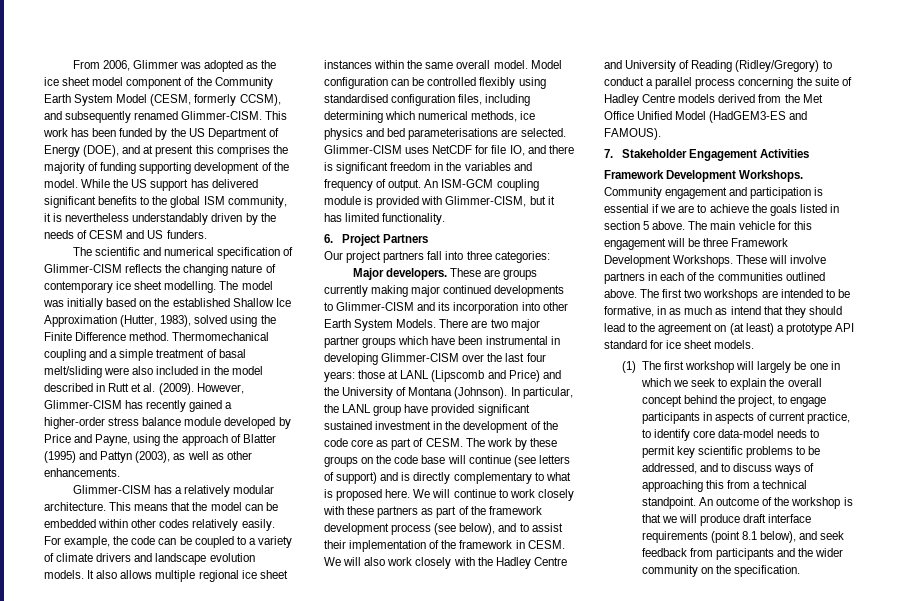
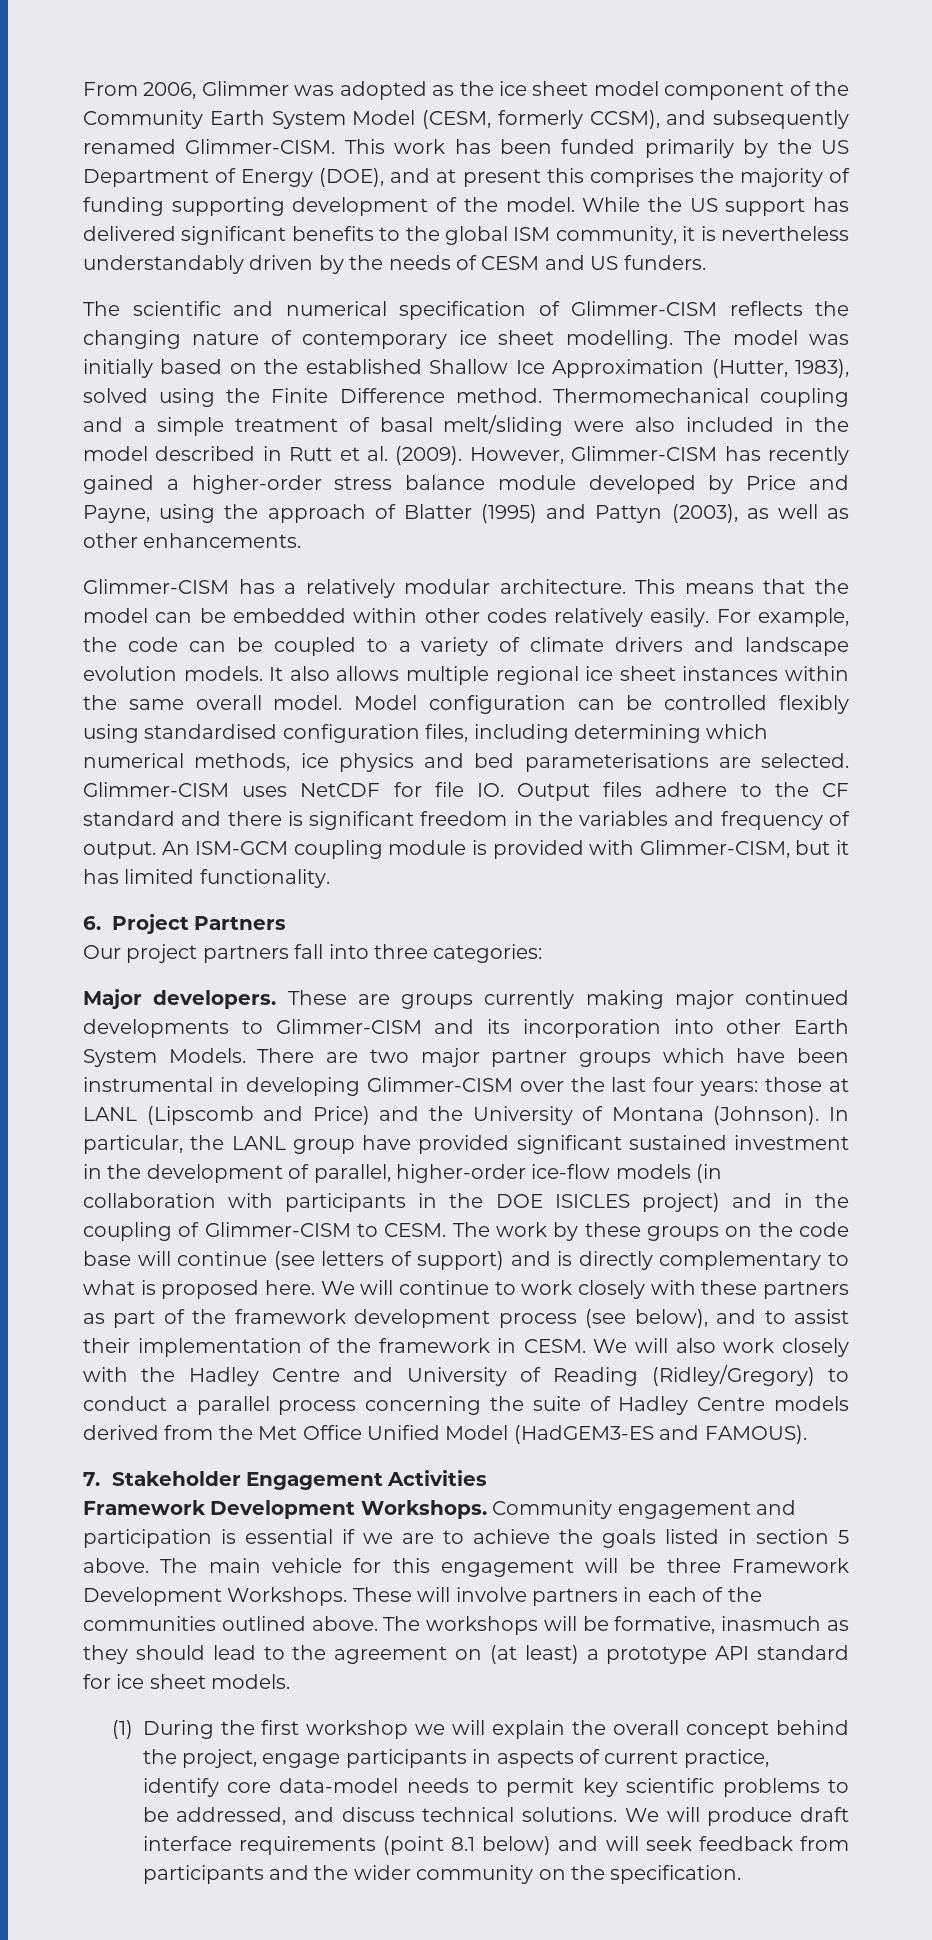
(153, 132) none -> [644,139,734,158] primarily
[509,145,525,156] IO, -> [476,782,849,801] [83,811,175,826] IO. Output files adhere to the CF standard
[542,421,558,430] [324,438,424,450] the code core as part of -> [313,1164,723,1183] [83,1193,850,1212] [83,1222,378,1241] parallel, higher-order ice-flow models (in collaboration with participants in the DOE ISICLES project) and in the coupling of Glimmer-CISM to
[662,289,850,301] [604,306,783,317] first two workshops are intended to be formative, in as much as intend that -> [426,1616,850,1635] workshops will be formative, inasmuch as
[641,361,840,373] [640,378,728,387] The first workshop will largely be one in which we seek to -> [142,1720,486,1739] During the first workshop we will
[778,395,788,404] to -> (257, 1758) none
[641,429,651,438] to -> (769, 1758) none
[721,463,815,475] [641,480,808,492] [641,497,853,509] [641,514,677,523] to discuss ways of approaching this from a technical standpoint. An outcome of the workshop is that we -> [341,1807,659,1822] discuss technical solutions. We
[760,531,818,543] below), and -> [482,1836,639,1855] below) and will

